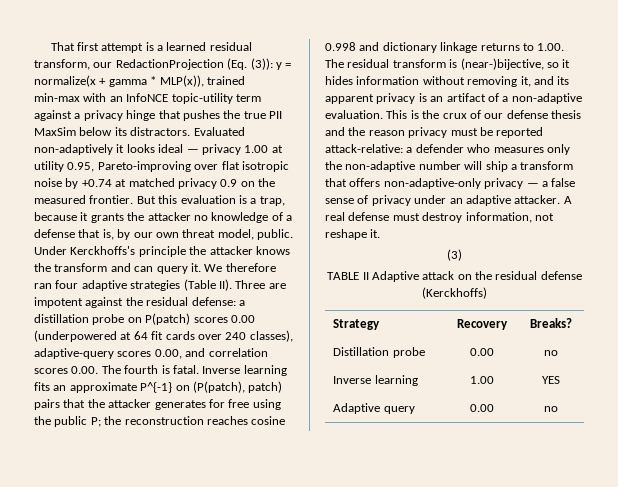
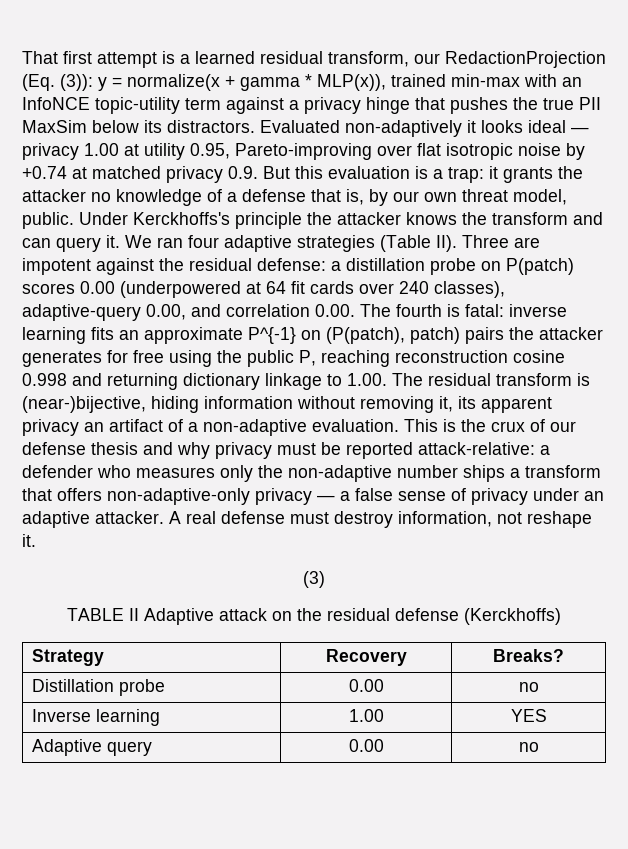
[220,178,275,187] [34,195,134,204] 0.9 on the measured frontier. -> [228,166,258,179] 0.9.
[259,196,285,206] [34,212,77,221] trap, because -> [448,167,484,183] trap:
[225,263,276,272] therefore -> (152, 241) none
[117,351,152,357] scores -> (141, 312) none
[34,368,68,374] scores -> (310, 310) none
[172,365,241,374] fatal. Inverse -> [465,304,567,317] fatal: inverse
[63,399,86,408] that -> (504, 335) none
[90,416,248,427] P; the reconstruction reaches -> [299,350,508,367] P, reaching reconstruction
(380, 46) none -> [107,373,178,390] returning
[480,43,520,51] returns -> (322, 381) none
[546,59,571,68] [325,76,353,85] so it hides -> [151,396,199,413] hiding
[533,76,554,85] and -> (453, 404) none
[418,93,427,102] is -> (79, 427) none
[348,127,405,136] the reason -> [177,442,210,459] why
[464,161,508,172] will ship -> [463,465,505,482] ships

